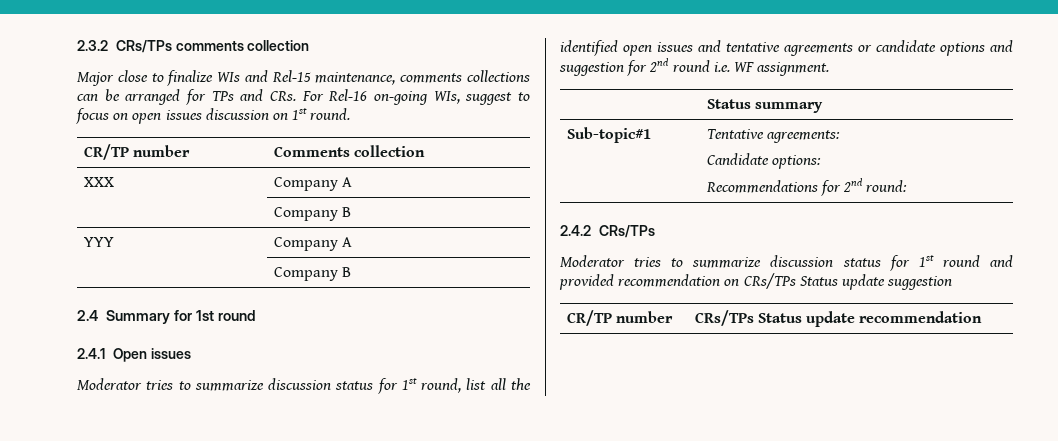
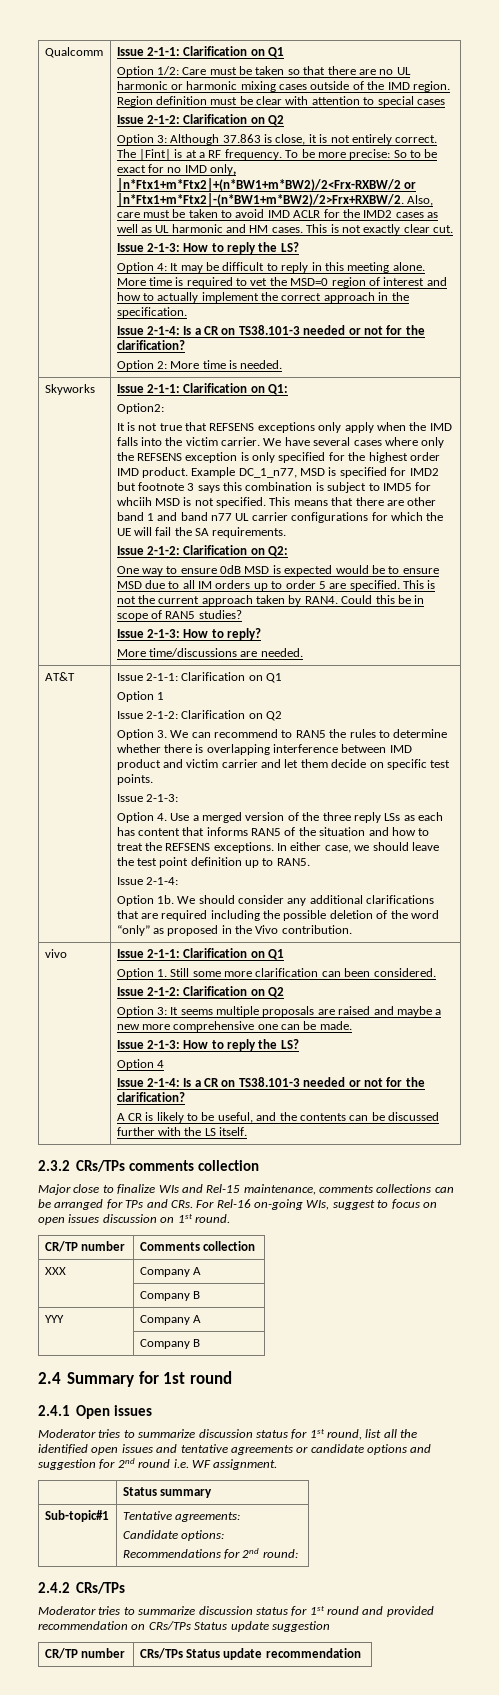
(77, 45) none -> [44,47,103,58] [116,46,285,58] [116,66,411,77] [116,81,450,92] [116,96,445,107] [116,114,285,126] [116,134,438,145] [116,149,438,160] [116,164,237,175] [116,178,416,191] [116,193,433,206] [116,209,439,218] [116,224,454,235] [116,242,299,254] [116,262,425,273] [116,277,447,288] [116,292,409,303] [116,307,187,318] [116,325,425,335] [116,340,185,350] [116,360,283,371] [44,384,95,395] [116,383,289,395] [116,403,164,414] [116,422,452,433] [116,437,445,448] [116,452,440,463] [116,467,439,478] [116,482,432,493] [116,497,437,508] [116,512,444,523] [116,527,287,538] [116,545,289,557] [116,565,439,576] [116,580,436,591] [116,595,425,606] [116,610,242,621] [116,628,262,640] [116,648,303,657] [44,672,75,681] [116,672,283,683] [116,691,164,702] [116,710,283,721] [116,729,448,740] [116,744,412,755] [116,759,451,770] [116,774,153,785] [116,794,178,802] [116,812,444,823] [116,827,430,836] [116,842,439,853] [116,857,310,868] [116,877,178,885] [116,895,435,906] [116,910,439,921] [116,925,352,936] [44,949,67,958] [116,948,285,960] [116,968,436,979] [116,986,285,998] [116,1006,442,1017] [116,1021,352,1032] [116,1039,299,1051] [116,1059,164,1070] [116,1077,425,1087] [116,1092,185,1102] [116,1112,440,1123] [116,1127,248,1136] Qualcomm | Issue 2-1-1: Clarification on Q1 // Option 1/2: Care must be taken so that there are no UL harmonic or harmonic mixing cases outside of the IMD region. Region definition must be clear with attention to special cases // Issue 2-1-2: Clarification on Q2 // Option 3: Although 37.863 is close, it is not entirely correct. The |Fint| is at a RF frequency. To be more precise: So to be exact for no IMD only, |n*Ftx1+m*Ftx2|+(n*BW1+m*BW2)/2<Frx-RXBW/2 or |n*Ftx1+m*Ftx2|-(n*BW1+m*BW2)/2>Frx+RXBW/2. Also, care must be taken to avoid IMD ACLR for the IMD2 cases as well as UL harmonic and HM cases. This is not exactly clear cut. // Issue 2-1-3: How to reply the LS? // Option 4: It may be difficult to reply in this meeting alone. More time is required to vet the MSD=0 region of interest and how to actually implement the correct approach in the specification. // Issue 2-1-4: Is a CR on TS38.101-3 needed or not for the clarification? // Option 2: More time is needed. // Skyworks | Issue 2-1-1: Clarification on Q1: // Option2: // It is not true that REFSENS exceptions only apply when the IMD falls into the victim carrier. We have several cases where only the REFSENS exception is only specified for the highest order IMD product. Example DC_1_n77, MSD is specified for IMD2 but footnote 3 says this combination is subject to IMD5 for whciih MSD is not specified. This means that there are other band 1 and band n77 UL carrier configurations for which the UE will fail the SA requirements. // Issue 2-1-2: Clarification on Q2: // One way to ensure 0dB MSD is expected would be to ensure MSD due to all IM orders up to order 5 are specified. This is not the current approach taken by RAN4. Could this be in scope of RAN5 studies? // Issue 2-1-3: How to reply? // More time/discussions are needed. // AT&T | Issue 2-1-1: Clarification on Q1 // Option 1 // Issue 2-1-2: Clarification on Q2 // Option 3. We can recommend to RAN5 the rules to determine whether there is overlapping interference between IMD product and victim carrier and let them decide on specific test points. // Issue 2-1-3: // Option 4. Use a merged version of the three reply LSs as each has content that informs RAN5 of the situation and how to treat the REFSENS exceptions. In either case, we should leave the test point definition up to RAN5. // Issue 2-1-4: // Option 1b. We should consider any additional clarifications that are required including the possible deletion of the word “only” as proposed in the Vivo contribution. // vivo | Issue 2-1-1: Clarification on Q1 // Option 1. Still some more clarification can been considered. // Issue 2-1-2: Clarification on Q2 // Option 3: It seems multiple proposals are raised and maybe a new more comprehensive one can be made. // Issue 2-1-3: How to reply the LS? // Option 4 // Issue 2-1-4: Is a CR on TS38.101-3 needed or not for the clarification? // A CR is likely to be useful, and the contents can be discussed further with the LS itself. //

